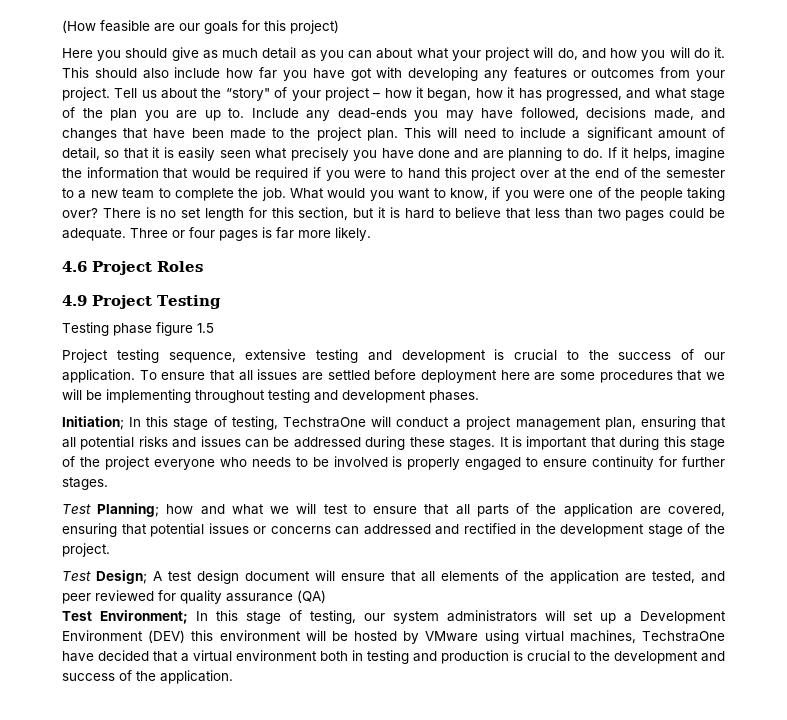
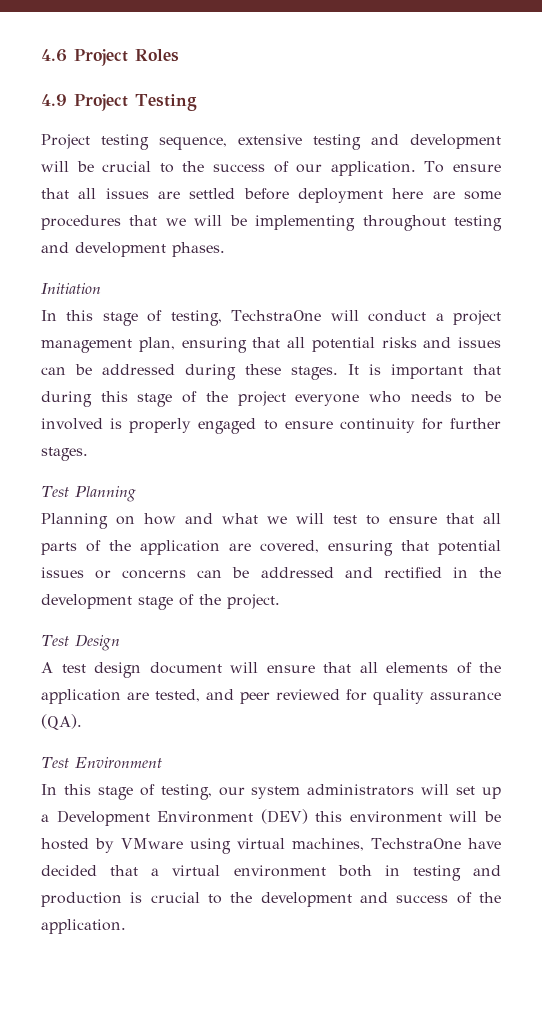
[62,20,339,34] [62,47,725,61] [62,67,725,81] [62,87,725,101] [62,107,725,121] [62,127,726,141] [62,147,726,161] [62,167,725,181] [62,187,726,201] [62,207,725,221] [62,227,371,241] (How feasible are our goals for this project) // Here you should give as much detail as you can about what your project will do, and how you will do it. This should also include how far you have got with developing any features or outcomes from your project. Tell us about the “story" of your project – how it began, how it has progressed, and what stage of the plan you are up to. Include any dead-ends you may have followed, decisions made, and changes that have been made to the project plan. This will need to include a significant amount of detail, so that it is easily seen what precisely you have done and are planning to do. If it helps, imagine the information that would be required if you were to hand this project over at the end of the semester to a new team to complete the job. What would you want to know, if you were one of the people taking over? There is no set length for this section, but it is hard to believe that less than two pages could be adequate. Three or four pages is far more likely. // -> (41, 55) none
[62,322,214,336] // Testing phase figure 1.5 -> (197, 102) none
[494,349,505,360] is -> [41,161,94,172] will be
[62,416,124,430] Initiation; -> [41,283,101,294] Initiation //
[97,503,160,517] Planning; -> [74,486,136,502] [41,513,135,529] Planning // Planning on
(360, 530) none -> [232,567,250,578] be
[96,570,147,584] Design; -> [74,634,120,651] Design //
[297,590,326,603] [62,610,188,624] (QA) // Test Environment; -> [41,714,82,730] [41,757,162,768] (QA). // Test Environment //

